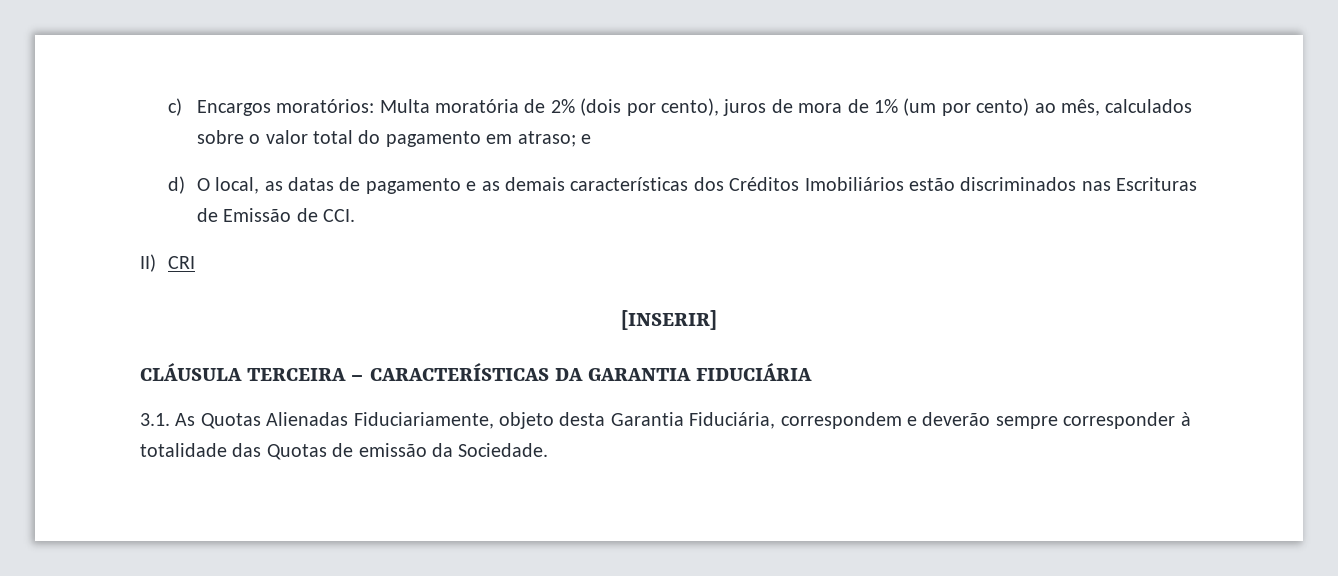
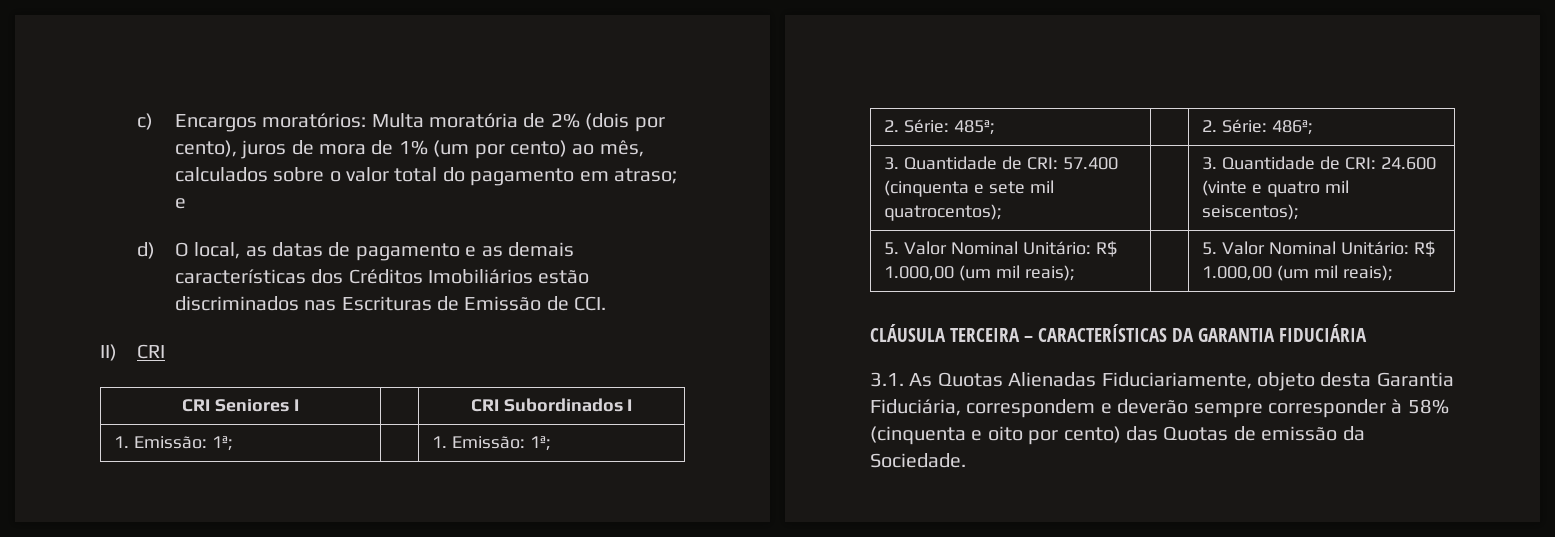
[621,310,717,330] // [INSERIR] -> [182,399,299,412] [470,398,633,412] [114,436,233,451] [432,436,551,451] [884,119,995,135] [1202,119,1313,135] [884,156,1118,170] [884,180,1054,197] [884,204,1003,221] [1202,156,1436,170] [1202,180,1349,197] [1202,204,1300,220] [884,241,1117,257] [884,265,1075,281] [1202,241,1435,257] [1202,265,1393,281] // CRI Seniores I | | CRI Subordinados I // 1. Emissão: 1ª; | | 1. Emissão: 1ª; // 2. Série: 485ª; | | 2. Série: 486ª; // 3. Quantidade de CRI: 57.400 (cinquenta e sete mil quatrocentos); | | 3. Quantidade de CRI: 24.600 (vinte e quatro mil seiscentos); // 5. Valor Nominal Unitário: R$ 1.000,00 (um mil reais); | | 5. Valor Nominal Unitário: R$ 1.000,00 (um mil reais);
[140,443,227,457] totalidade -> [1407,399,1449,414] [870,426,1121,445] 58% (cinquenta e oito por cento)

